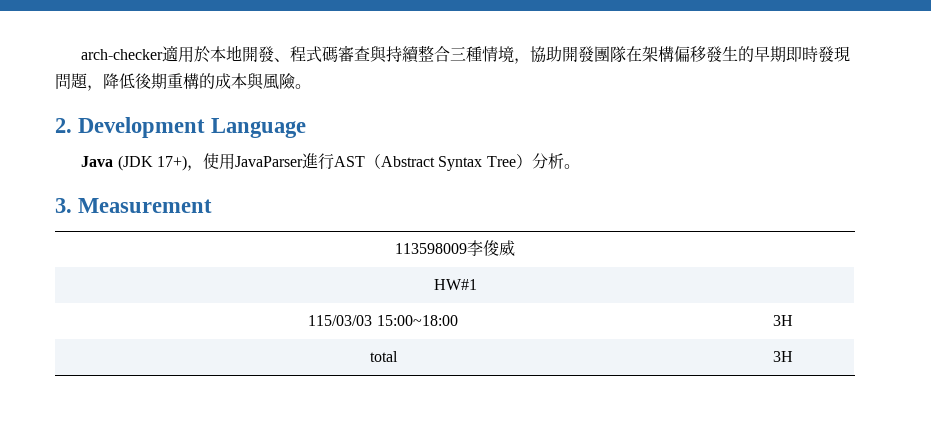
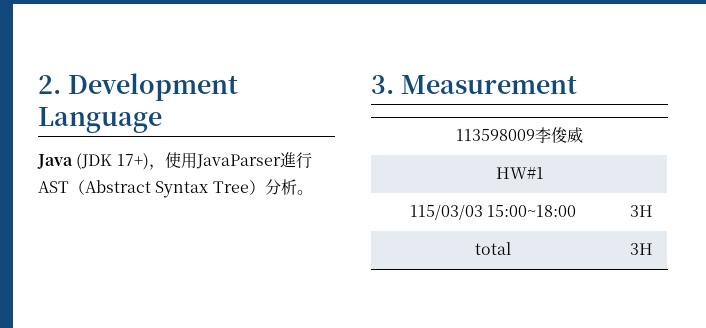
[81,45,851,64] [55,73,311,91] arch-checker適用於本地開發、程式碼審查與持續整合三種情境，協助開發團隊在架構偏移發生的早期即時發現問題，降低後期重構的成本與風險。 // -> (38, 84) none

